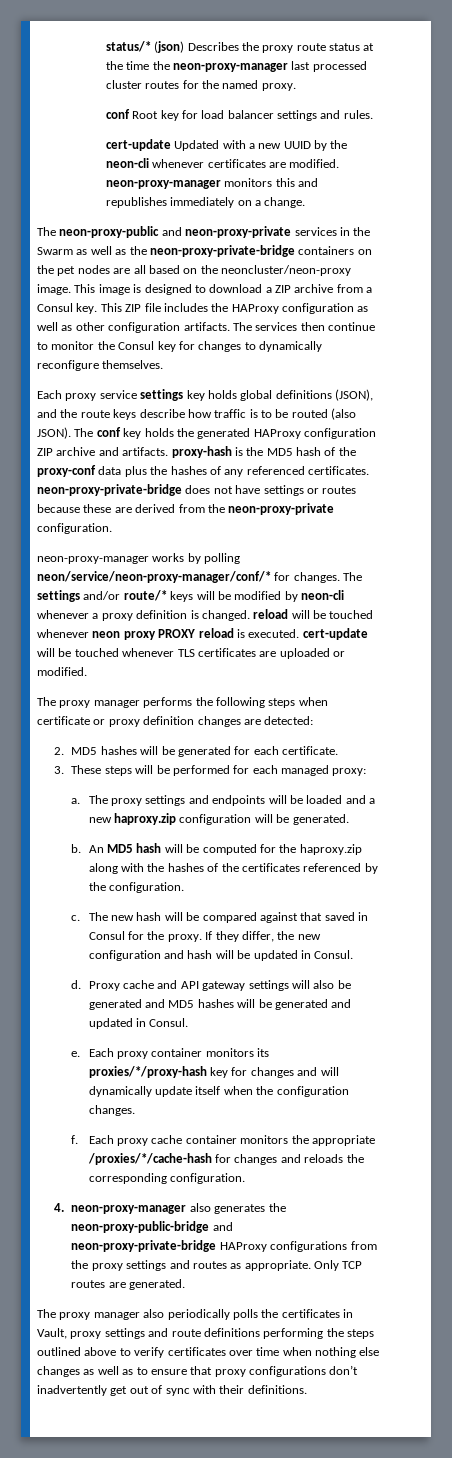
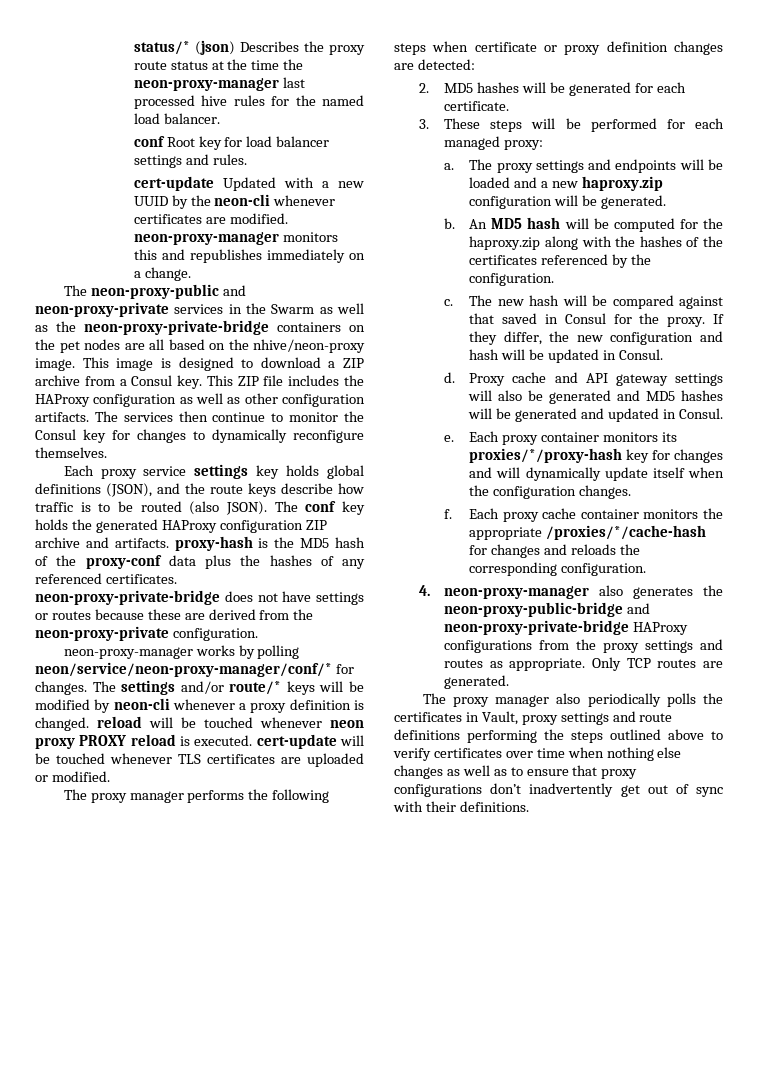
[105,80,180,89] cluster routes -> [201,95,265,106] hive rules
[261,83,296,91] proxy. -> [133,113,220,124] load balancer.
[221,265,351,276] neoncluster/neon-proxy -> [253,339,365,353] nhive/neon-proxy

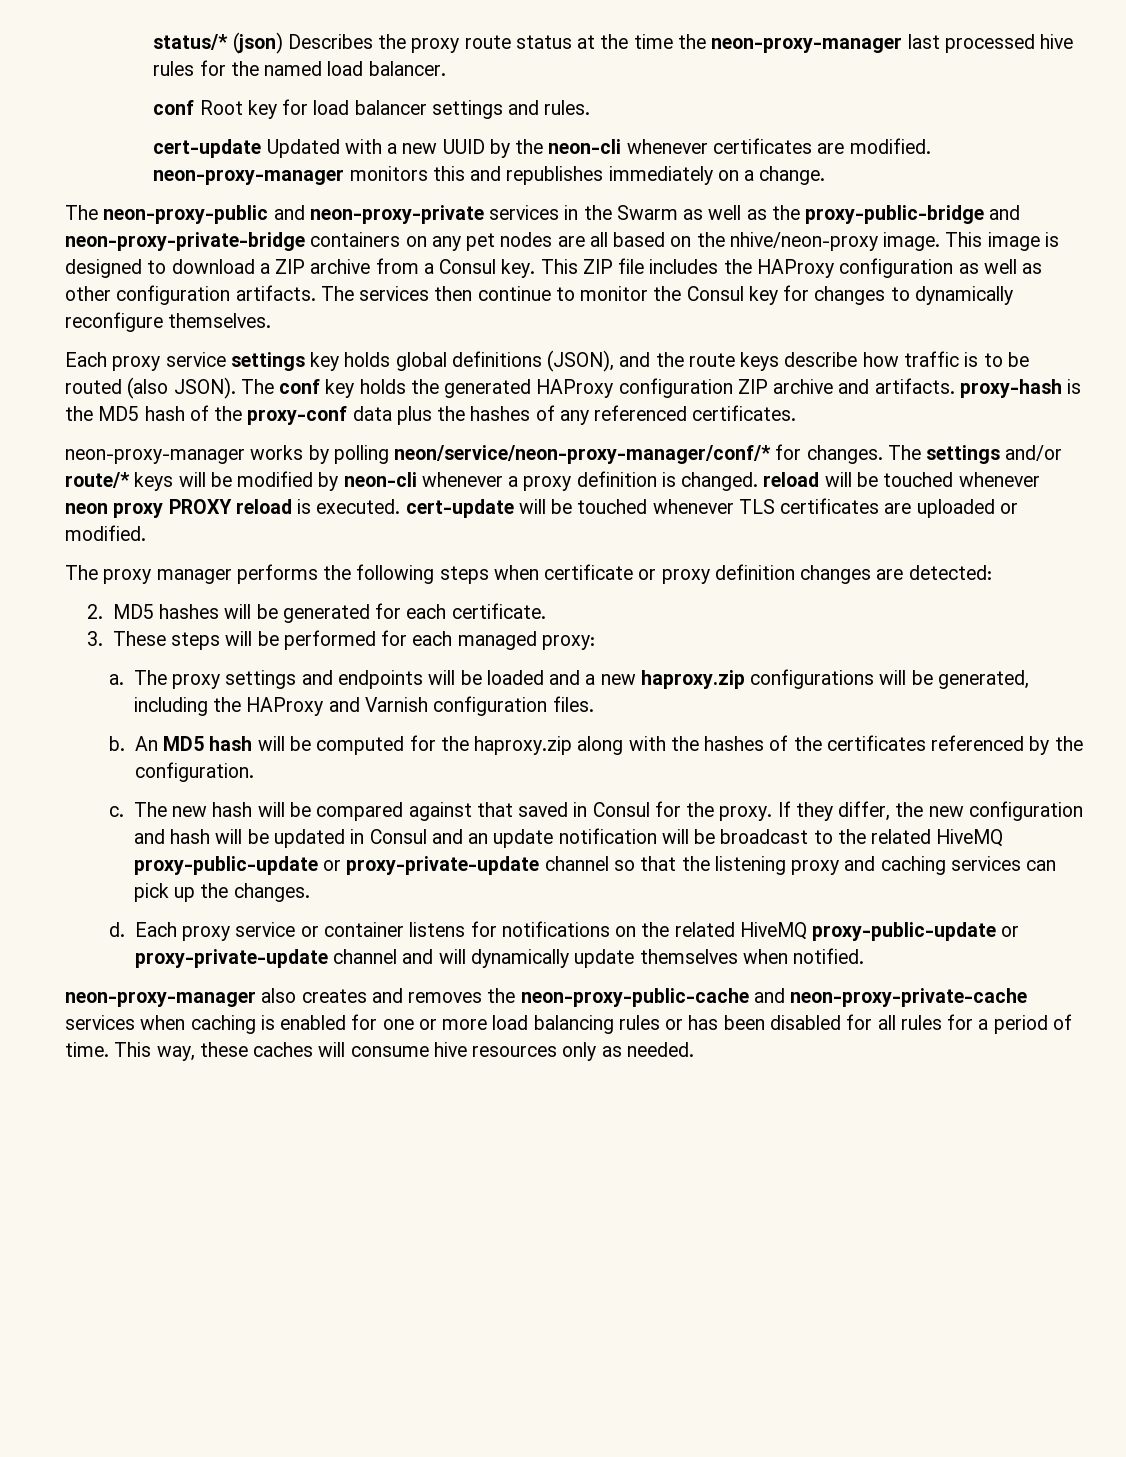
(76, 326) none -> [805,205,1021,224] proxy-public-bridge and
[35,339,55,350] the -> [431,236,461,251] any
[35,590,364,605] [35,609,314,620] [35,626,258,641] neon-proxy-private-bridge does not have settings or routes because these are derived from the neon-proxy-private configuration. -> (797, 413) none
[469,195,666,209] configuration will be generated. -> [750,669,1029,689] [133,696,594,716] configurations will be generated, including the HAProxy and Varnish configuration files.
[618,349,663,360] [444,372,723,386] [468,390,723,404] [468,408,723,422] [444,431,677,445] [469,448,723,463] [469,467,724,481] [469,485,577,499] Consul. // d. Proxy cache and API gateway settings will also be generated and MD5 hashes will be generated and updated in Consul. // e. Each proxy container monitors its proxies/*/proxy-hash key for changes and will dynamically update itself when the configuration -> [369,828,1004,848] [133,856,1057,875] [133,883,229,902] Consul and an update notification will be broadcast to the related HiveMQ proxy-public-update or proxy-private-update channel so that the listening proxy and caching services can pick up the
[444,508,723,522] [469,525,707,540] [469,544,640,558] [469,562,647,576] [419,585,723,599] [444,602,651,617] [444,620,689,635] [444,639,723,653] [444,657,723,671] [444,675,510,689] [422,693,723,707] [394,711,673,725] [394,729,723,743] [393,747,682,761] [394,765,638,779] [394,783,723,797] [393,801,529,812] f. Each proxy cache container monitors the appropriate /proxies/*/cache-hash for changes and reloads the corresponding configuration. // 4. neon-proxy-manager also generates the neon-proxy-public-bridge and neon-proxy-private-bridge HAProxy configurations from the proxy settings and routes as appropriate. Only TCP routes are generated. // The proxy manager also periodically polls the certificates in Vault, proxy settings and route definitions performing the steps outlined above to verify certificates over time when nothing else changes as well as to ensure that proxy configurations don’t inadvertently get out of sync with their definitions. -> [109,921,1020,941] [134,948,865,968] [65,988,1028,1007] [65,1014,1072,1034] [65,1042,694,1061] d. Each proxy service or container listens for notifications on the related HiveMQ proxy-public-update or proxy-private-update channel and will dynamically update themselves when notified. // neon-proxy-manager also creates and removes the neon-proxy-public-cache and neon-proxy-private-cache services when caching is enabled for one or more load balancing rules or has been disabled for all rules for a period of time. This way, these caches will consume hive resources only as needed.

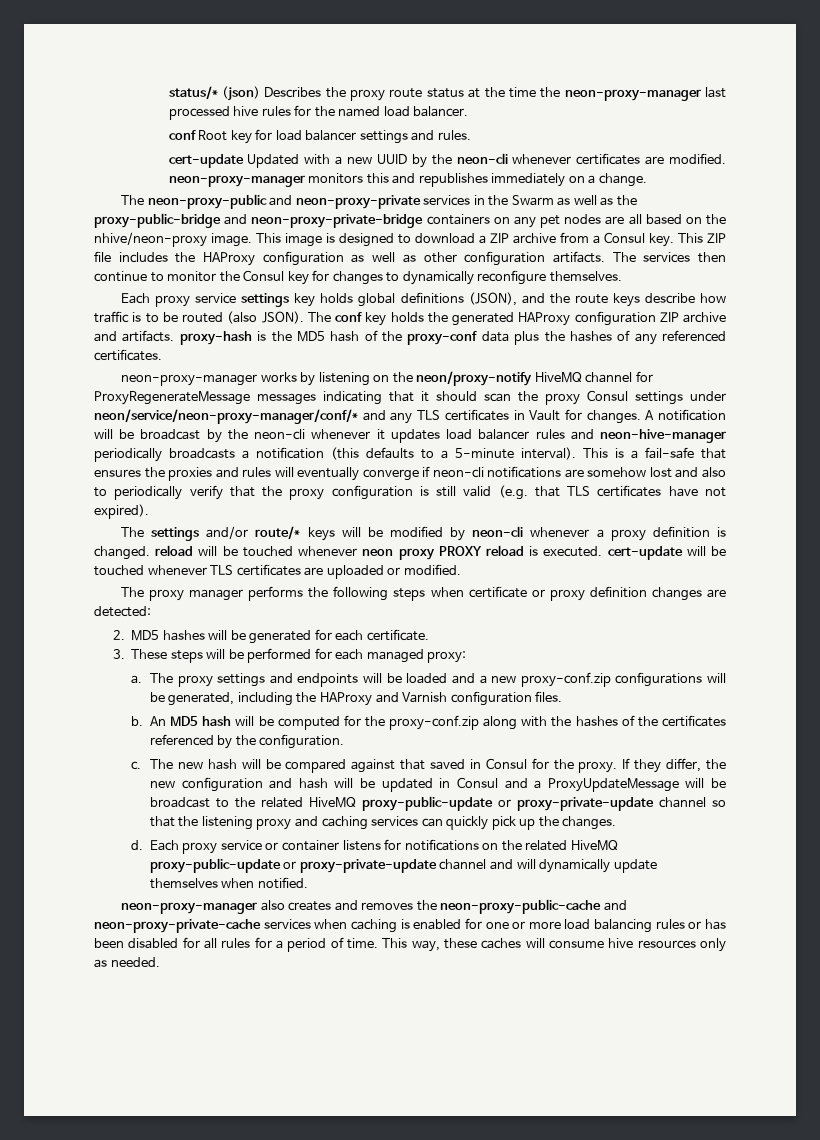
[333,444,883,464] polling neon/service/neon-proxy-manager/conf/* for changes. -> [318,371,653,386] [94,390,726,405] [94,409,726,424] [94,429,726,443] [94,447,726,462] [94,466,726,481] [94,485,726,500] [94,504,149,519] listening on the neon/proxy-notify HiveMQ channel for ProxyRegenerateMessage messages indicating that it should scan the proxy Consul settings under neon/service/neon-proxy-manager/conf/* and any TLS certificates in Vault for changes. A notification will be broadcast by the neon-cli whenever it updates load balancer rules and neon-hive-manager periodically broadcasts a notification (this defaults to a 5-minute interval). This is a fail-safe that ensures the proxies and rules will eventually converge if neon-cli notifications are somehow lost and also to periodically verify that the proxy configuration is still valid (e.g. that TLS certificates have not expired). //
[640,670,745,689] haproxy.zip -> [520,672,611,687] proxy-conf.zip
[474,736,573,755] haproxy.zip -> [389,715,480,730] proxy-conf.zip
[468,828,657,848] an update notification -> [534,778,679,792] a ProxyUpdateMessage
(1057, 865) none -> [446,816,489,830] quickly

